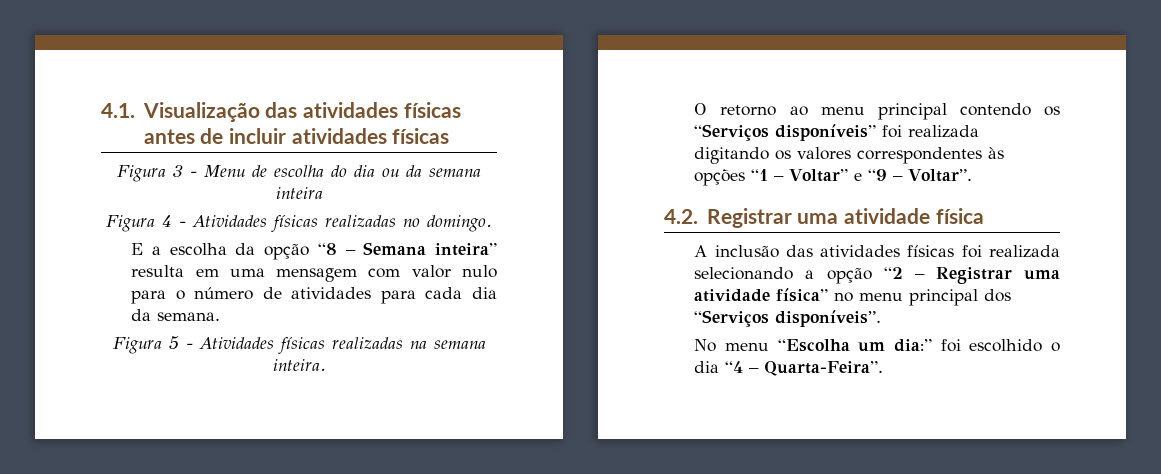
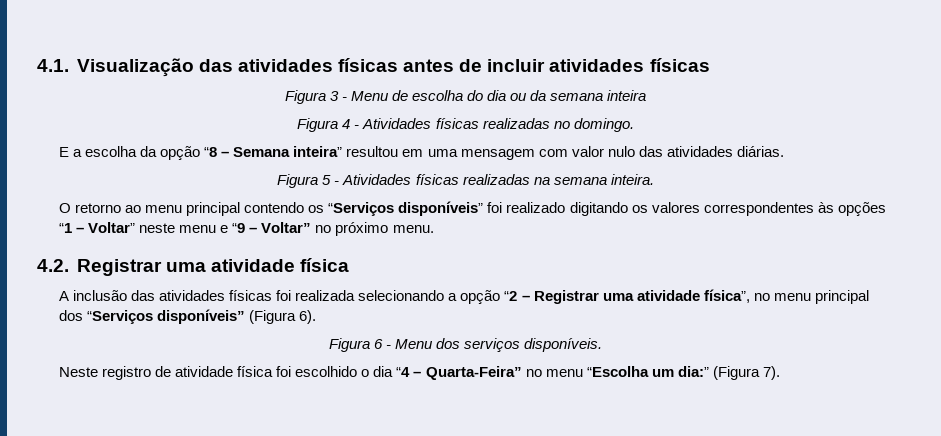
[131,265,185,277] resulta -> [346,146,399,157] resultou
[131,287,497,304] [131,309,221,321] para o número de atividades para cada dia da semana. -> [638,146,784,157] das atividades diárias.
[908,125,980,138] realizada -> [506,202,566,213] realizado
(849, 175) none -> [139,223,217,233] neste menu
[908,169,973,182] Voltar”. -> [261,222,434,236] Voltar” no próximo menu.
[776,288,829,302] física” -> [703,289,750,303] física”,
[775,310,882,327] [694,339,932,352] disponíveis”. // No menu “Escolha um dia:” -> [157,309,317,324] [328,338,603,352] [58,366,274,380] disponíveis” (Figura 6). // Figura 6 - Menu dos serviços disponíveis. // Neste registro de atividade física
[764,361,884,376] Quarta-Feira”. -> [425,366,780,380] Quarta-Feira” no menu “Escolha um dia:” (Figura 7).

